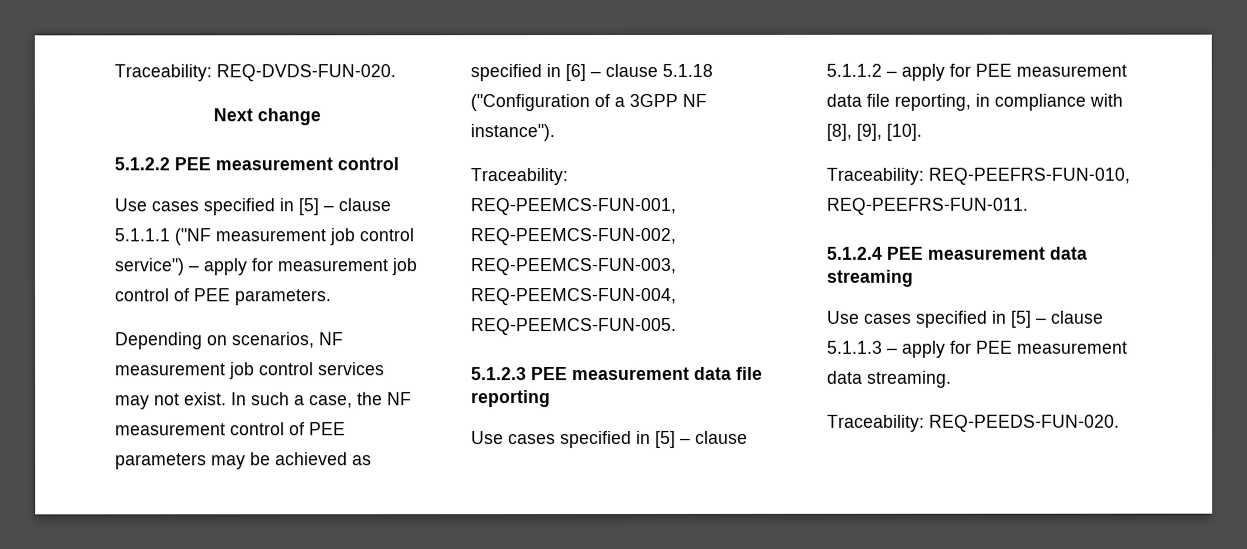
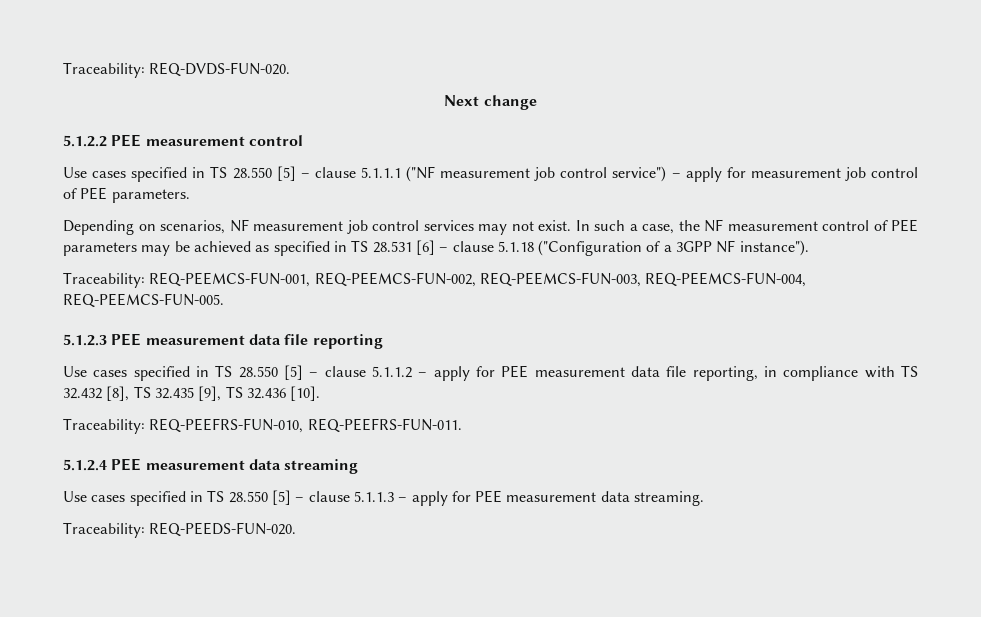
(294, 205) none -> [210,166,272,179] TS 28.550
(561, 71) none -> [351,240,412,253] TS 28.531
(651, 437) none -> [215,365,278,378] TS 28.550
[826,123,882,141] [8], [9], -> [901,365,919,377] [63,386,286,401] TS 32.432 [8], TS 32.435 [9], TS 32.436
(1007, 317) none -> [207,490,268,503] TS 28.550

